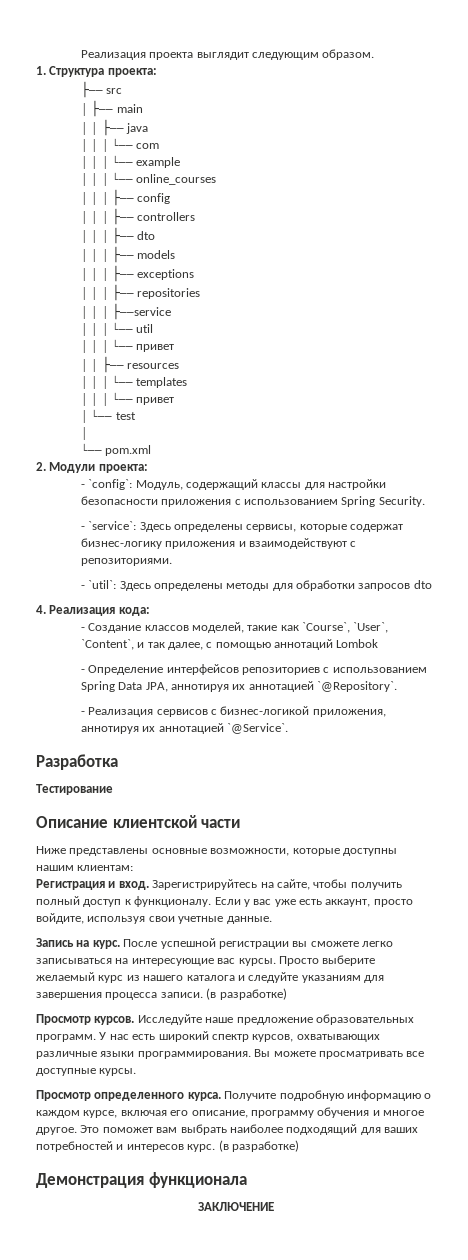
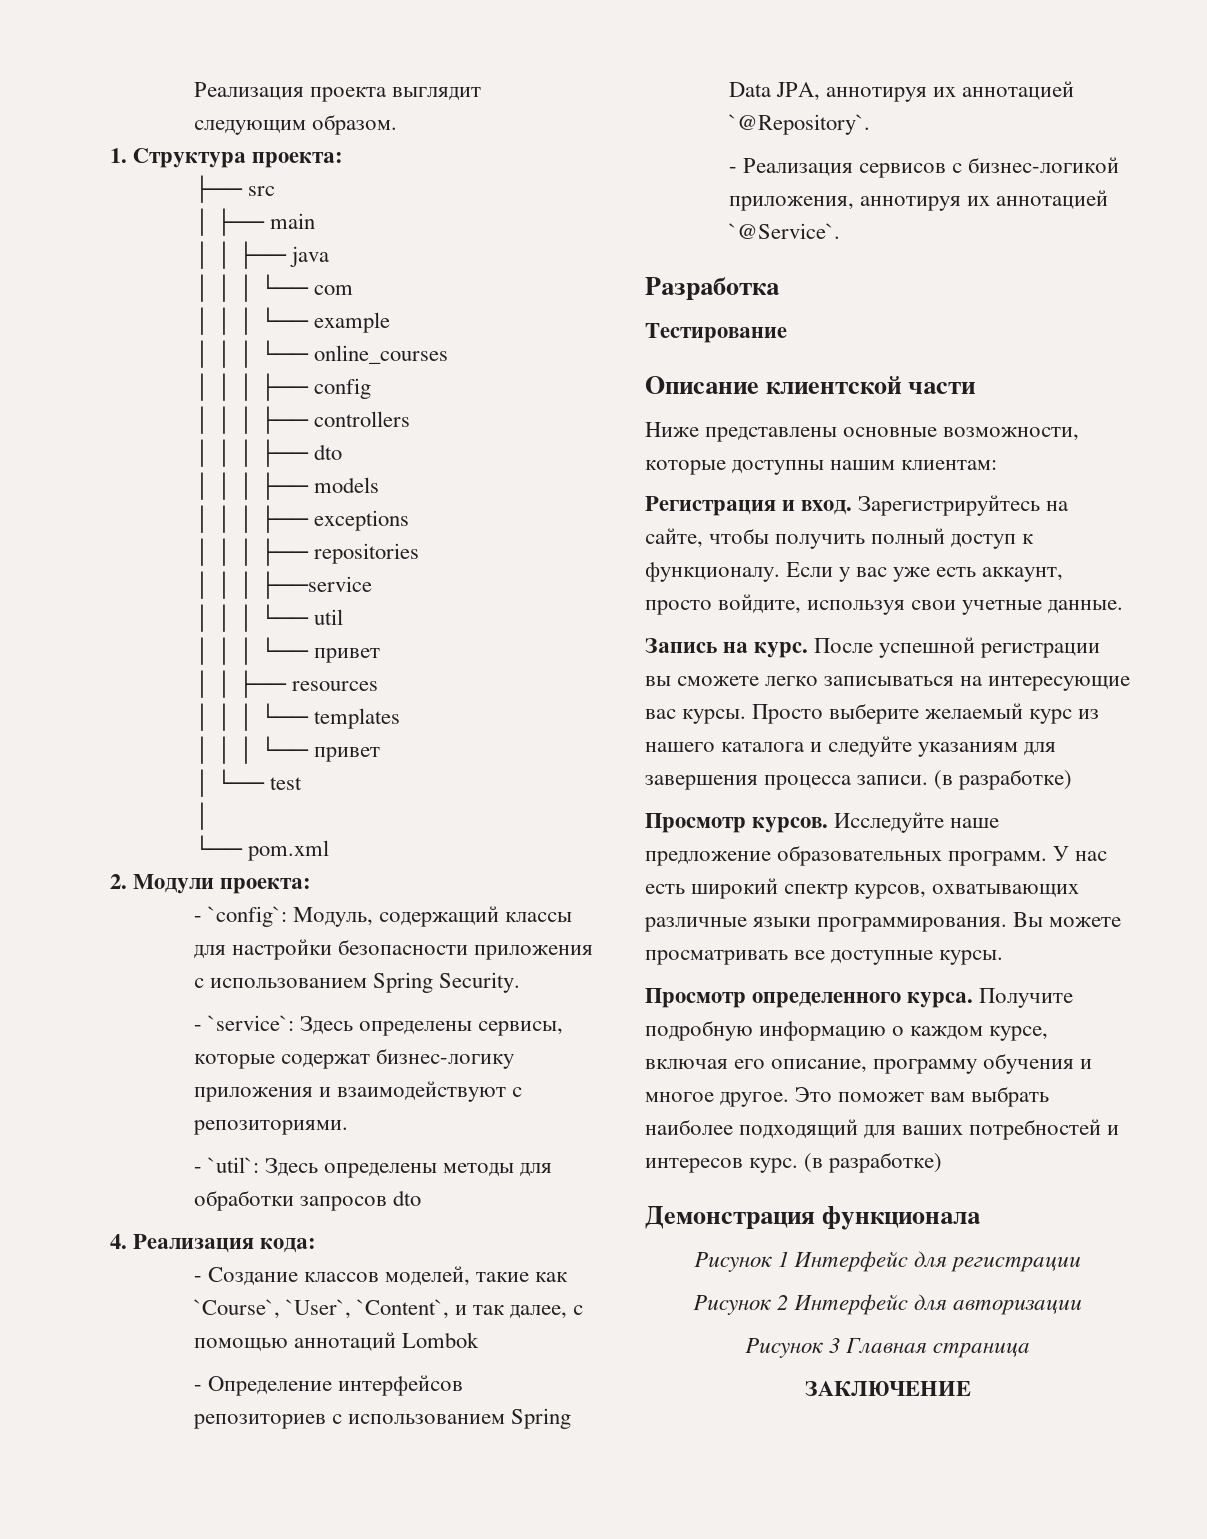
(247, 1180) none -> [693,1251,1082,1272] [693,1294,1082,1315] [745,1338,1030,1358] // Рисунок 1 Интерфейс для регистрации // Рисунок 2 Интерфейс для авторизации // Рисунок 3 Главная страница

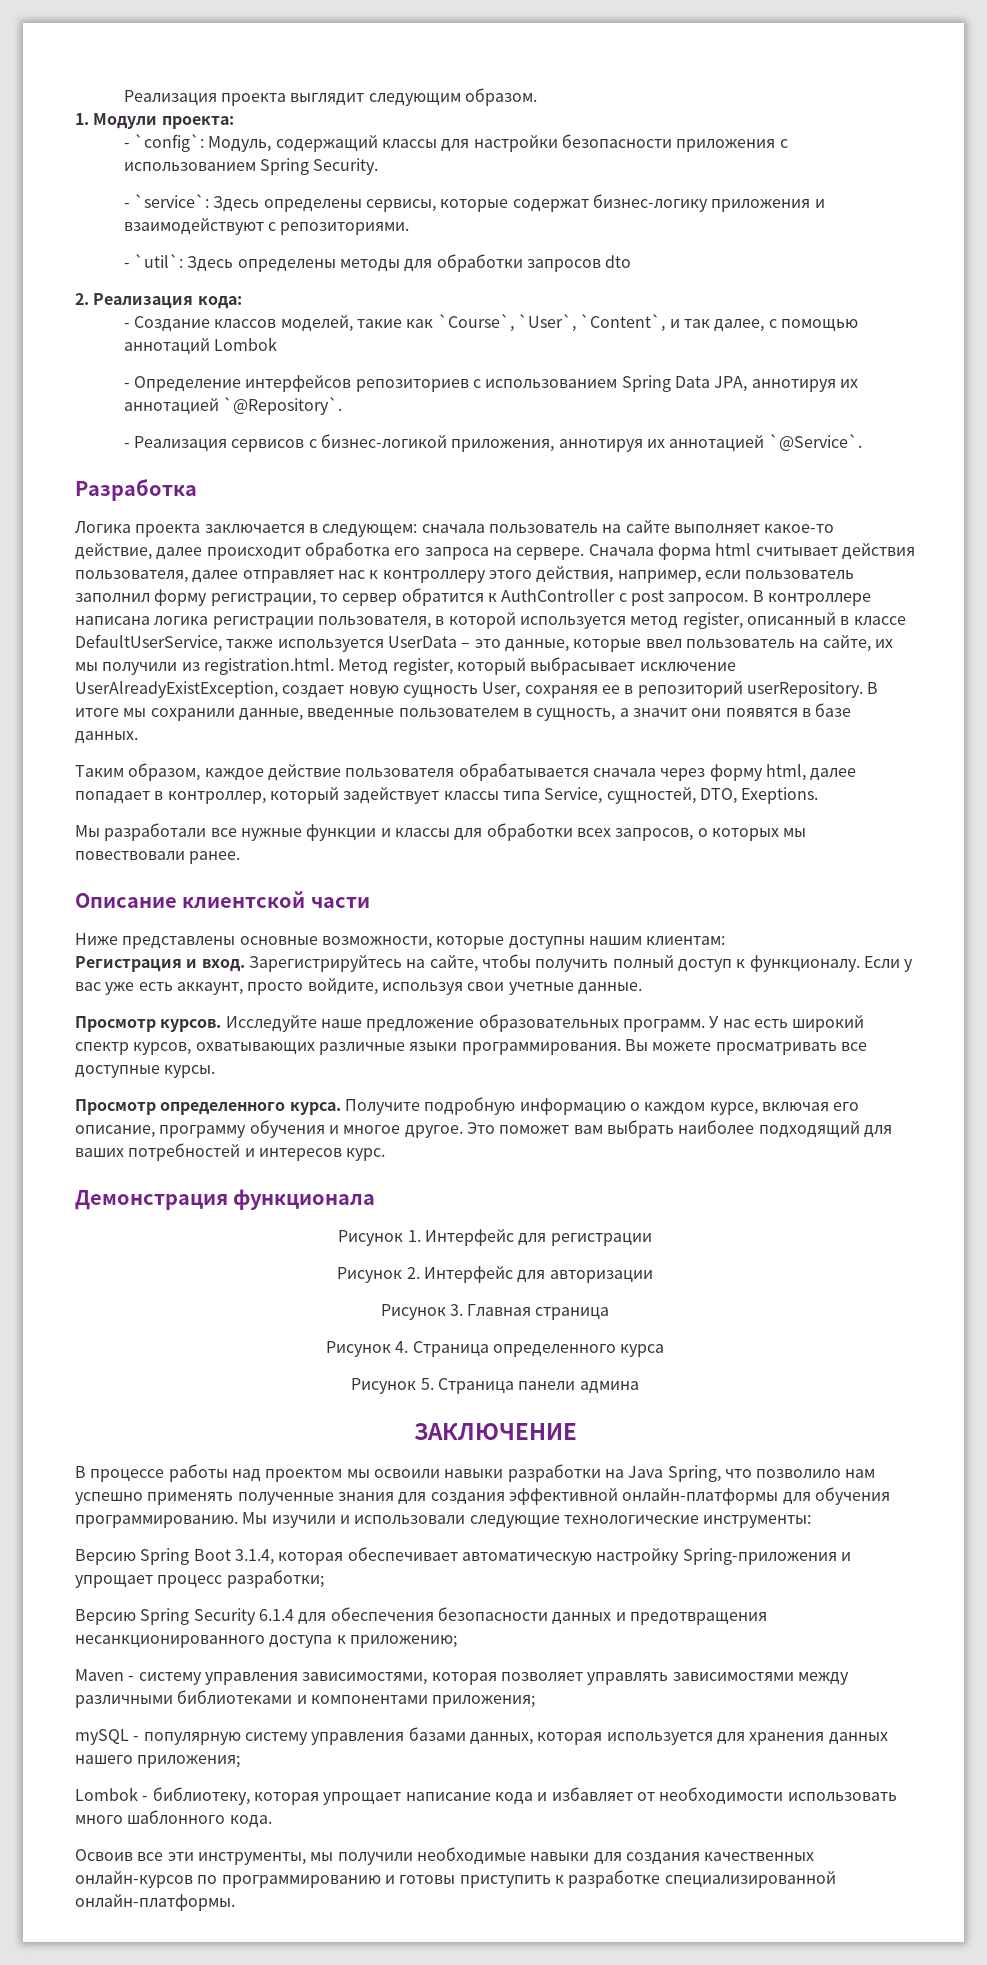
[133,148,344,168] [193,175,275,203] [193,208,316,236] [193,241,330,269] [193,274,354,302] [193,307,391,335] [193,340,449,368] [193,373,372,401] [193,406,411,434] [193,439,343,467] [193,472,380,500] [193,505,410,533] [193,538,420,566] [193,571,373,599] [193,604,344,632] [193,637,381,665] [193,670,379,698] [193,703,401,731] [193,736,381,764] [193,769,303,797] [193,802,210,830] [193,835,329,861] [110,874,127,889] Структура проекта: // ├── src // │ ├── main // │ │ ├── java // │ │ │ └── com // │ │ │ └── example // │ │ │ └── online_courses // │ │ │ ├── config // │ │ │ ├── controllers // │ │ │ ├── dto // │ │ │ ├── models // │ │ │ ├── exceptions // │ │ │ ├── repositories // │ │ │ ├──service // │ │ │ └── util // │ │ │ └── привет // │ │ ├── resources // │ │ │ └── templates // │ │ │ └── привет // │ └── test // │ // └── pom.xml // 2. -> (89, 119) none
[110,1234,127,1249] 4. -> [75,293,89,305] 2.
[645,323,787,343] Тестирование -> [75,520,835,537] [75,542,915,560] [75,566,855,583] [75,588,871,606] [75,612,906,629] [75,634,893,652] [75,657,736,675] [75,681,879,698] [75,703,852,721] [75,731,138,744] [75,763,857,781] [75,787,819,804] [75,823,807,841] [75,851,241,864] Логика проекта заключается в следующем: сначала пользователь на сайте выполняет какое-то действие, далее происходит обработка его запроса на сервере. Сначала форма html считывает действия пользователя, далее отправляет нас к контроллеру этого действия, например, если пользователь заполнил форму регистрации, то сервер обратится к AuthController с post запросом. В контроллере написана логика регистрации пользователя, в которой используется метод register, описанный в классе DefaultUserService, также используется UserData – это данные, которые ввел пользователь на сайте, их мы получили из registration.html. Метод register, который выбрасывает исключение UserAlreadyExistException, создает новую сущность User, сохраняя ее в репозиторий userRepository. В итоге мы сохранили данные, введенные пользователем в сущность, а значит они появятся в базе данных. // Таким образом, каждое действие пользователя обрабатывается сначала через форму html, далее попадает в контроллер, который задействует классы типа Service, сущностей, DTO, Exeptions. // Мы разработали все нужные функции и классы для обработки всех запросов, о которых мы повествовали ранее.
[645,637,1101,658] [645,676,1131,691] [645,703,1100,724] [645,736,1057,757] [645,769,1073,790] // Запись на курс. После успешной регистрации вы сможете легко записываться на интересующие вас курсы. Просто выберите желаемый курс из нашего каталога и следуйте указаниям для завершения процесса записи. (в разработке) -> (642, 988) none
[804,1152,943,1173] (в разработке) -> (386, 1154) none
[777,1251,789,1267] 1 -> [407,1230,421,1242] 1.
[777,1295,789,1310] 2 -> [406,1267,420,1279] 2.
[829,1338,841,1353] 3 -> [449,1304,463,1316] 3.
[805,1381,971,1396] ЗАКЛЮЧЕНИЕ -> [325,1341,665,1357] [351,1378,639,1394] [413,1423,577,1440] [75,1464,876,1482] [75,1487,890,1505] [75,1512,812,1528] [75,1547,851,1565] [75,1570,324,1588] [75,1607,767,1625] [75,1635,457,1648] [75,1669,849,1685] [75,1690,536,1708] [75,1727,888,1745] [75,1755,241,1768] [75,1787,897,1805] [75,1810,272,1828] [75,1847,815,1865] [75,1870,836,1888] [75,1894,235,1911] Рисунок 4. Страница определенного курса // Рисунок 5. Страница панели админа // ЗАКЛЮЧЕНИЕ // В процессе работы над проектом мы освоили навыки разработки на Java Spring, что позволило нам успешно применять полученные знания для создания эффективной онлайн-платформы для обучения программированию. Мы изучили и использовали следующие технологические инструменты: // Версию Spring Boot 3.1.4, которая обеспечивает автоматическую настройку Spring-приложения и упрощает процесс разработки; // Версию Spring Security 6.1.4 для обеспечения безопасности данных и предотвращения несанкционированного доступа к приложению; // Maven - систему управления зависимостями, которая позволяет управлять зависимостями между различными библиотеками и компонентами приложения; // mySQL - популярную систему управления базами данных, которая используется для хранения данных нашего приложения; // Lombok - библиотеку, которая упрощает написание кода и избавляет от необходимости использовать много шаблонного кода. // Освоив все эти инструменты, мы получили необходимые навыки для создания качественных онлайн-курсов по программированию и готовы приступить к разработке специализированной онлайн-платформы.

